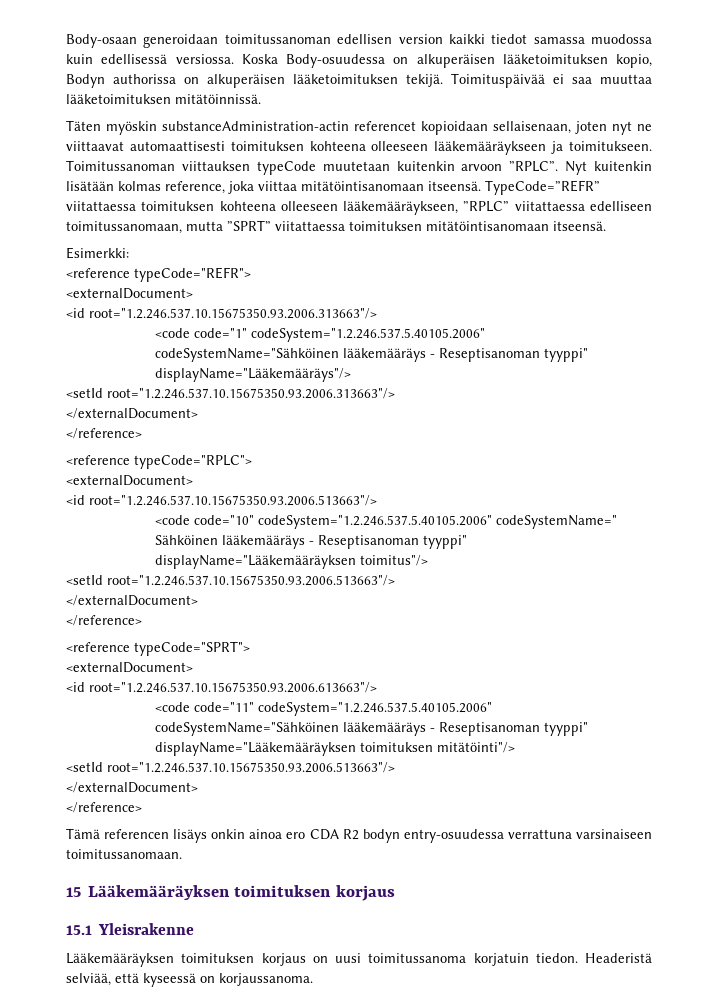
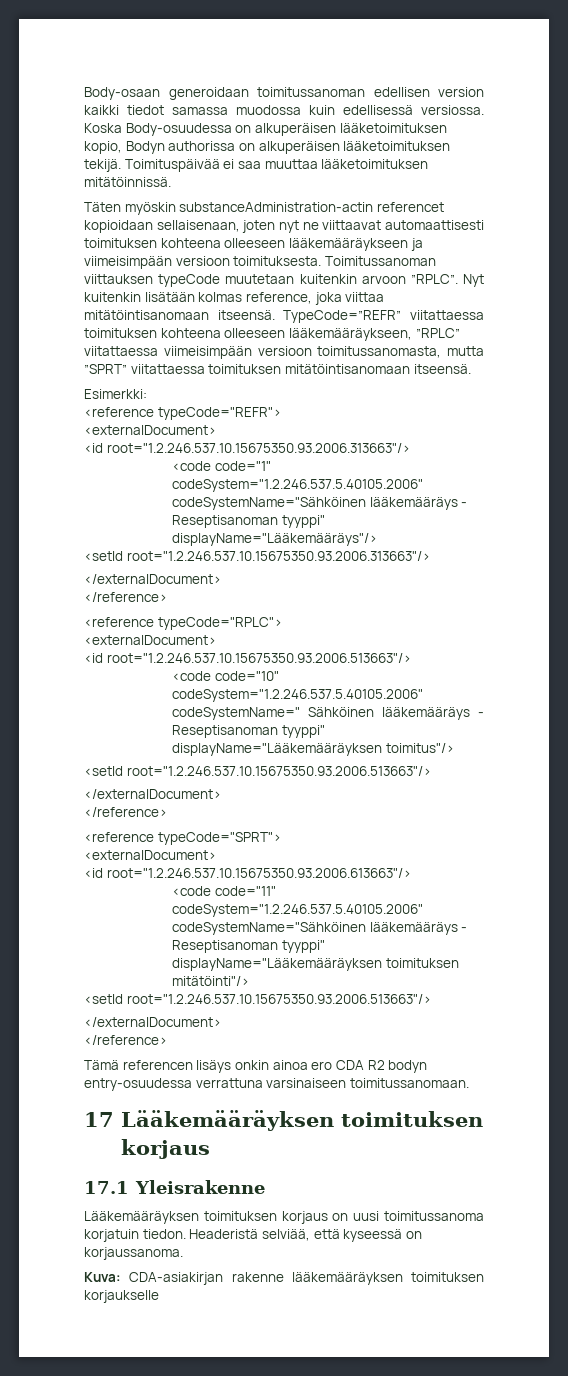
[568,141,652,151] toimitukseen. -> [84,256,322,269] viimeisimpään versioon toimituksesta.
[590,201,652,211] [66,221,182,234] edelliseen toimitussanomaan, -> [163,346,442,359] viimeisimpään versioon toimitussanomasta,
[66,887,81,897] 15 -> [84,1112,114,1127] 17
[66,925,92,935] 15.1 -> [84,1181,129,1194] 17.1
(313, 979) none -> [84,1272,484,1285] [84,1290,159,1303] // Kuva: CDA-asiakirjan rakenne lääkemääräyksen toimituksen korjaukselle

